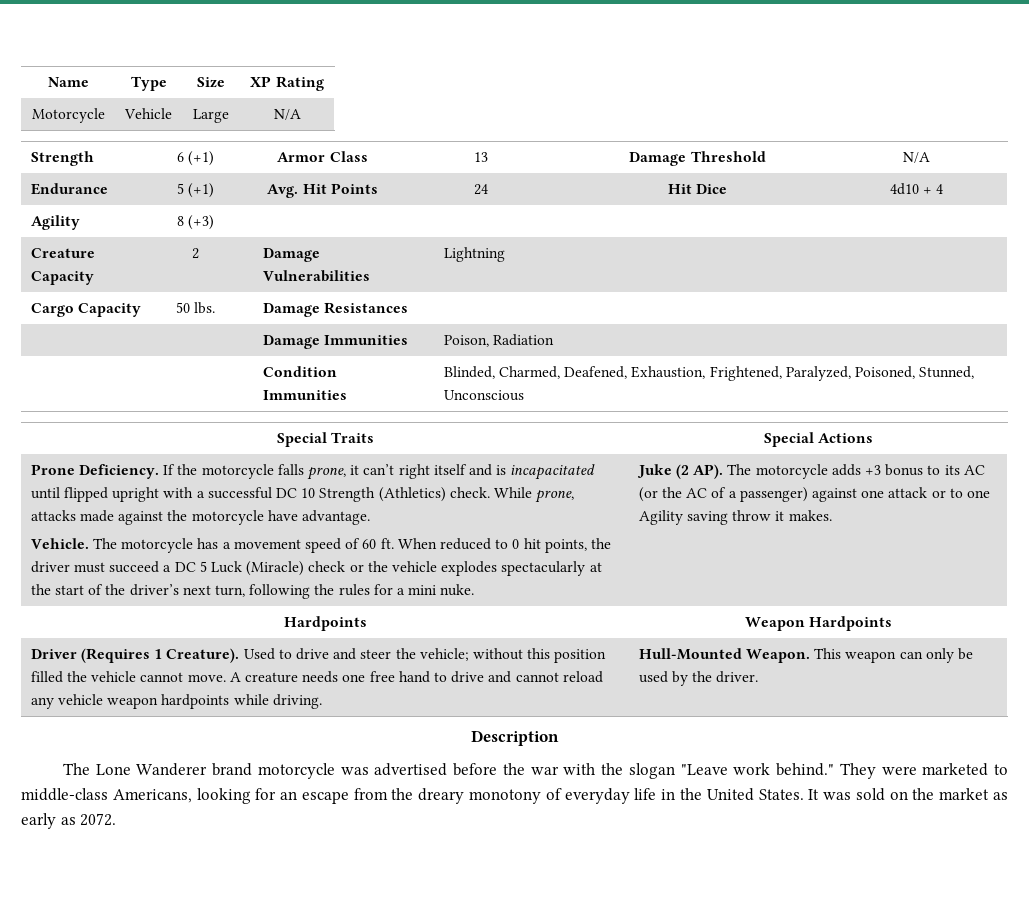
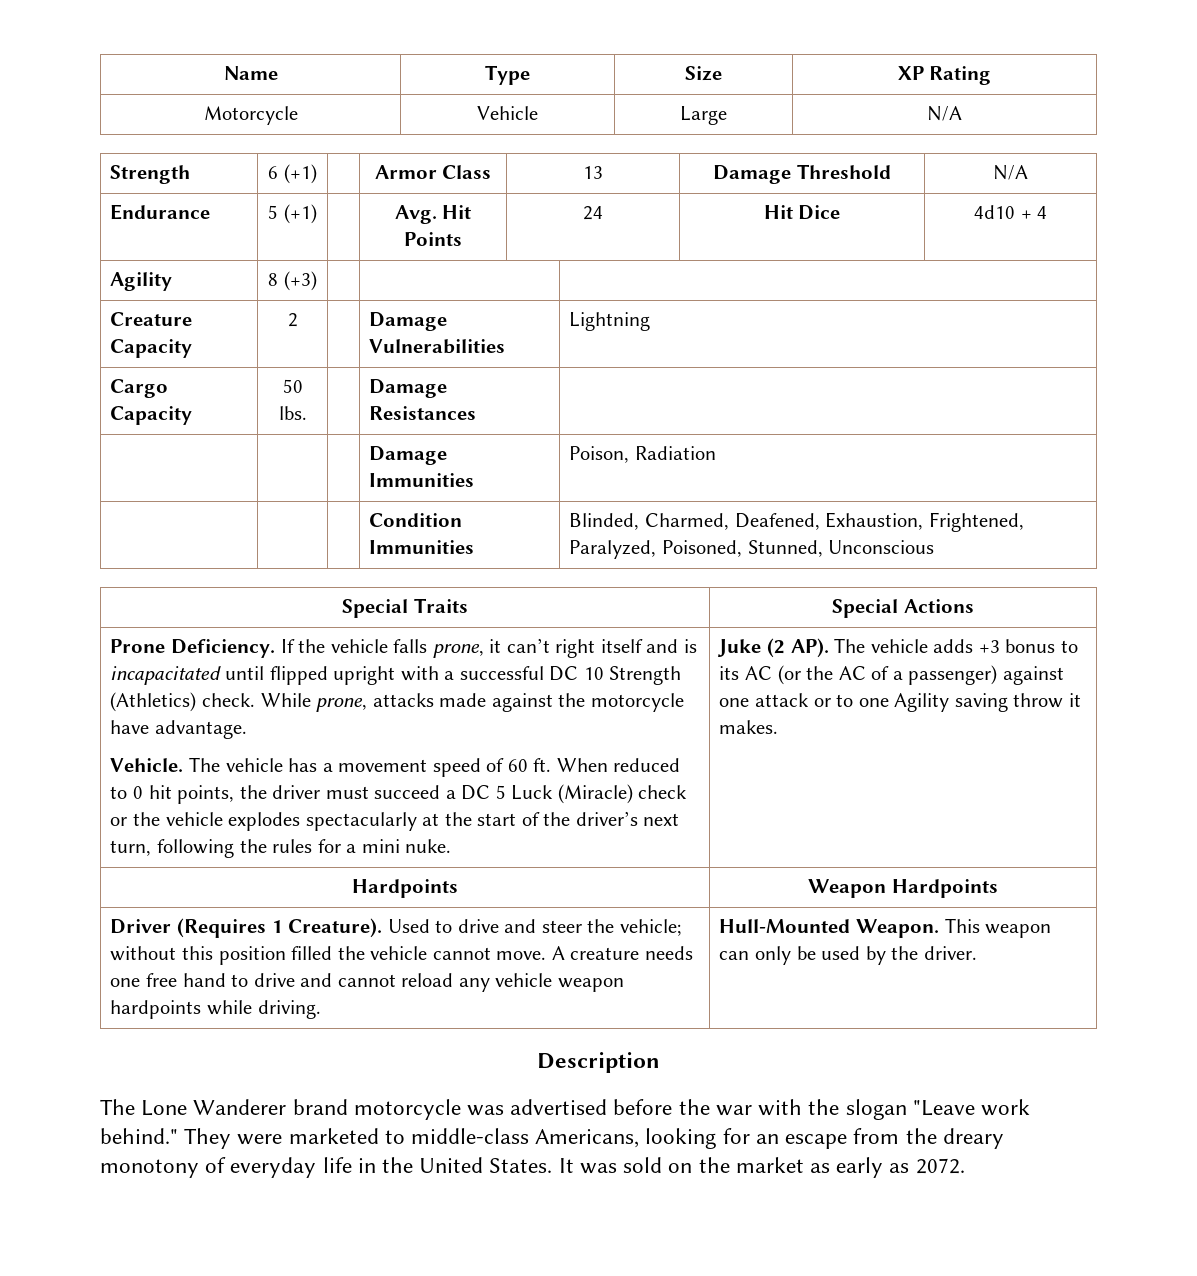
[201,464,274,479] motorcycle -> [330,639,388,653] vehicle
[121,538,194,553] motorcycle -> [225,758,283,772] vehicle
[755,464,828,479] motorcycle -> [870,639,928,653] vehicle

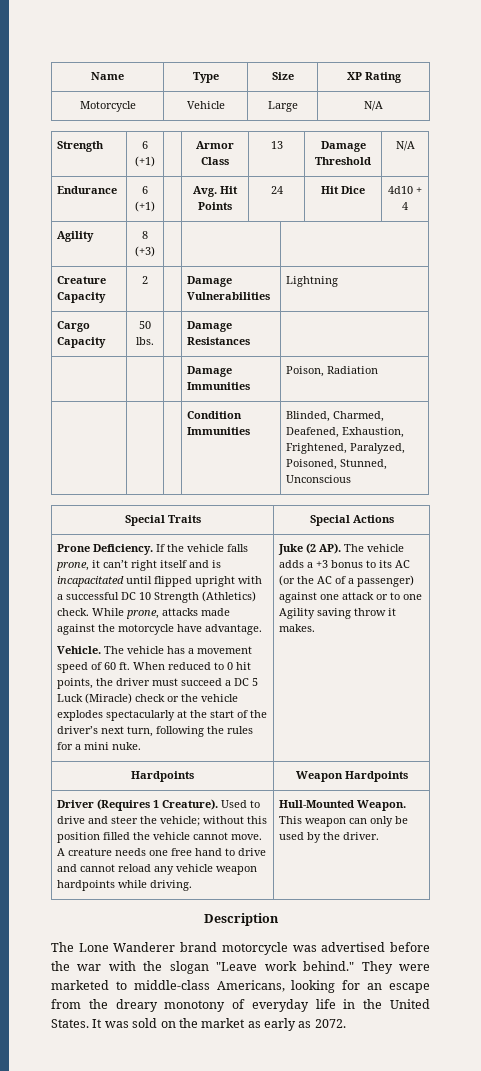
[268,205,279,219] 5 -> [142,186,148,194] 6
(974, 646) none -> [306,562,313,568] a

